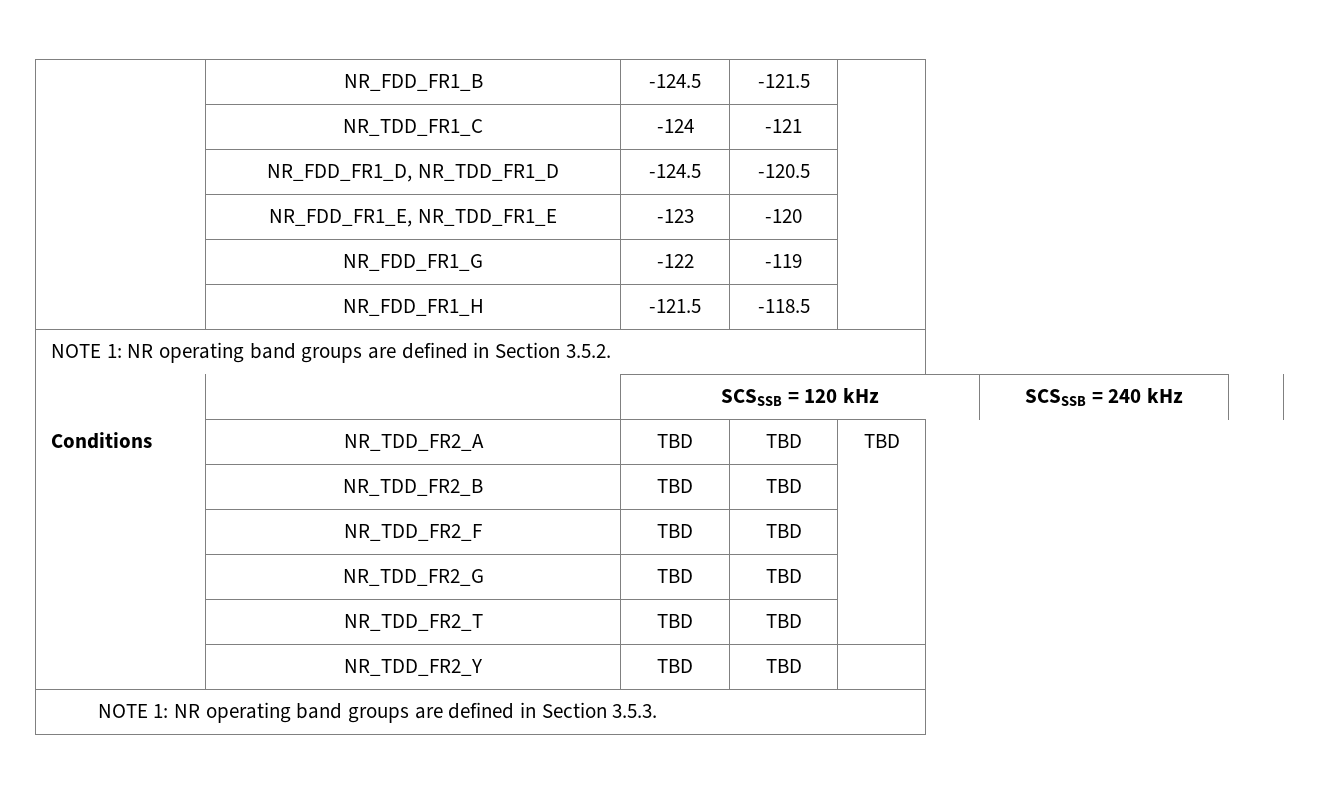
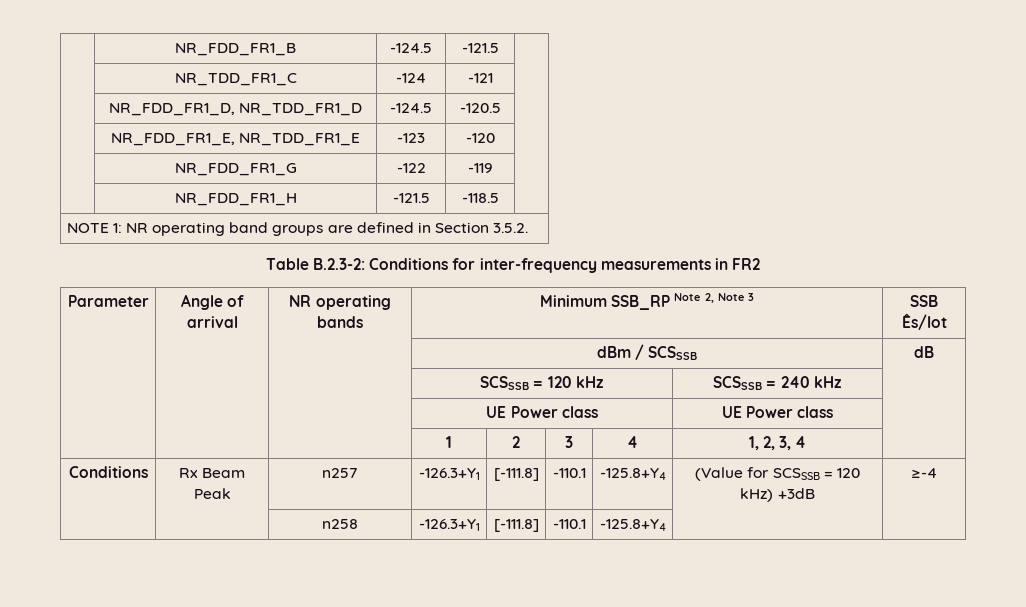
(611, 351) // -> [265,258,761,273] [67,295,149,307] [180,294,245,310] [186,316,238,328] [289,295,391,310] [317,316,363,328] [540,293,754,310] [910,295,938,307] [901,314,947,330] [596,344,698,360] [914,346,934,358] // Table B.2.3-2: Conditions for inter-frequency measurements in FR2 // Parameter | Angle of arrival | NR operating bands | Minimum SSB_RP Note 2, Note 3 | SSB Ês/Iot // | | | dBm / SCSSSB | dB // |
[51,432,153,449] [343,434,484,451] [657,434,693,448] [765,434,802,448] [863,434,900,448] [343,479,483,496] [657,479,693,493] [765,479,802,493] [344,524,482,541] [657,524,693,538] [765,524,802,538] [342,569,484,586] [657,569,693,583] [765,569,802,583] [343,614,483,631] [657,614,693,628] [765,614,802,628] [344,659,482,676] [657,659,693,673] [765,659,802,673] [97,702,658,723] Conditions | NR_TDD_FR2_A | TBD | TBD | TBD // | NR_TDD_FR2_B | TBD | TBD | // | NR_TDD_FR2_F | TBD | TBD | // | NR_TDD_FR2_G | TBD | TBD | // | NR_TDD_FR2_T | TBD | TBD | // | NR_TDD_FR2_Y | TBD | TBD | // NOTE 1: NR operating band groups are defined in Section 3.5.3. -> [486,406,598,418] [721,406,834,418] [446,436,452,448] [512,436,520,448] [565,436,573,448] [627,436,638,448] [748,436,807,450] [68,466,148,478] [178,468,246,478] [193,488,231,499] [322,468,358,478] [418,468,480,480] [493,468,539,481] [552,468,586,478] [599,468,666,480] [695,467,860,481] [740,488,815,502] [911,468,937,478] [322,519,358,529] [418,519,480,531] [493,519,539,532] [552,519,586,529] [599,519,666,531] | | | UE Power class | UE Power class | // | | | 1 | 2 | 3 | 4 | 1, 2, 3, 4 | // Conditions | Rx Beam Peak | n257 | -126.3+Y1 | [-111.8] | -110.1 | -125.8+Y4 | (Value for SCSSSB = 120 kHz) +3dB | ≥-4 // | | n258 | -126.3+Y1 | [-111.8] | -110.1 | -125.8+Y4 | |

